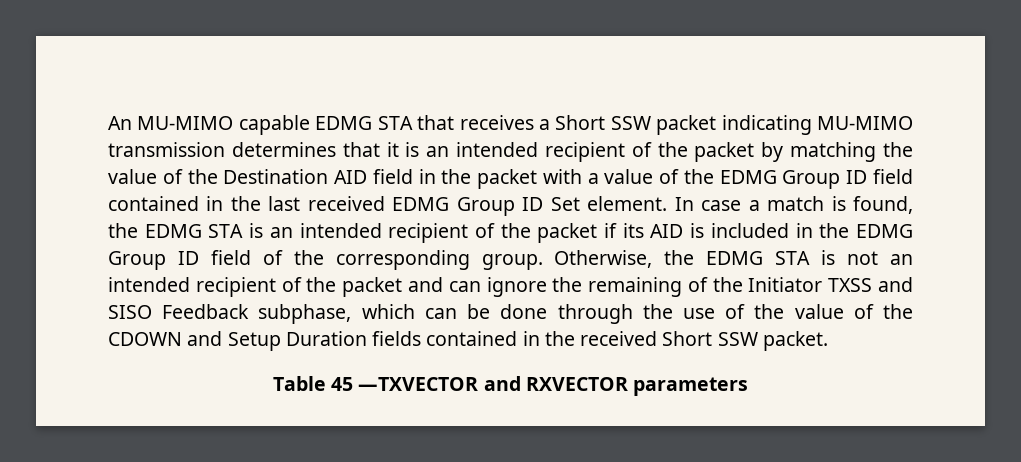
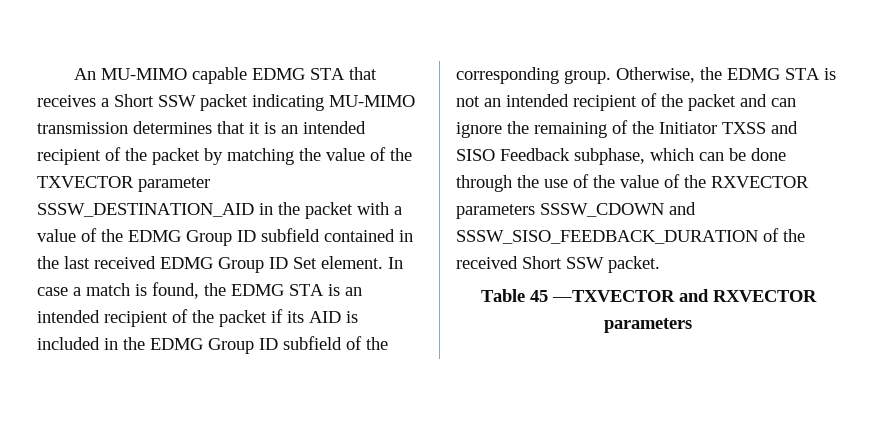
[223,169,413,184] Destination AID field -> [37,176,210,192] [37,203,254,217] TXVECTOR parameter SSSW_DESTINATION_AID
[872,169,913,184] field -> [261,228,320,242] subfield
[210,250,251,265] field -> [283,336,342,350] subfield
[108,331,540,351] CDOWN and Setup Duration fields contained in -> [711,176,809,188] [456,202,696,219] [456,228,779,244] RXVECTOR parameters SSSW_CDOWN and SSSW_SISO_FEEDBACK_DURATION of

